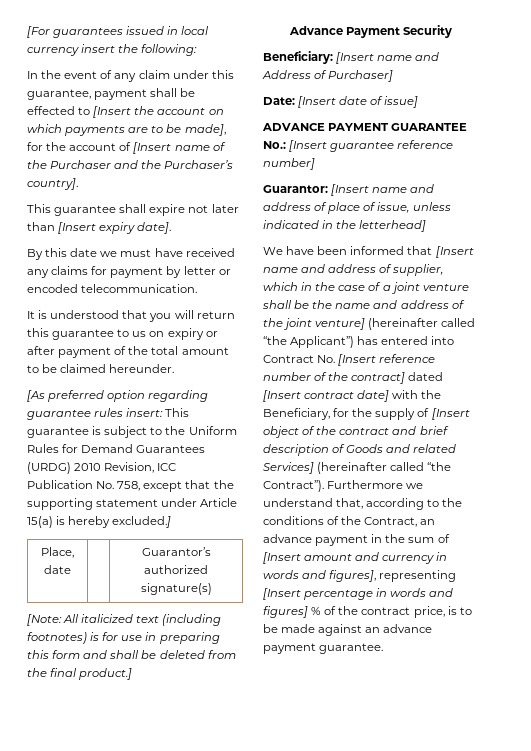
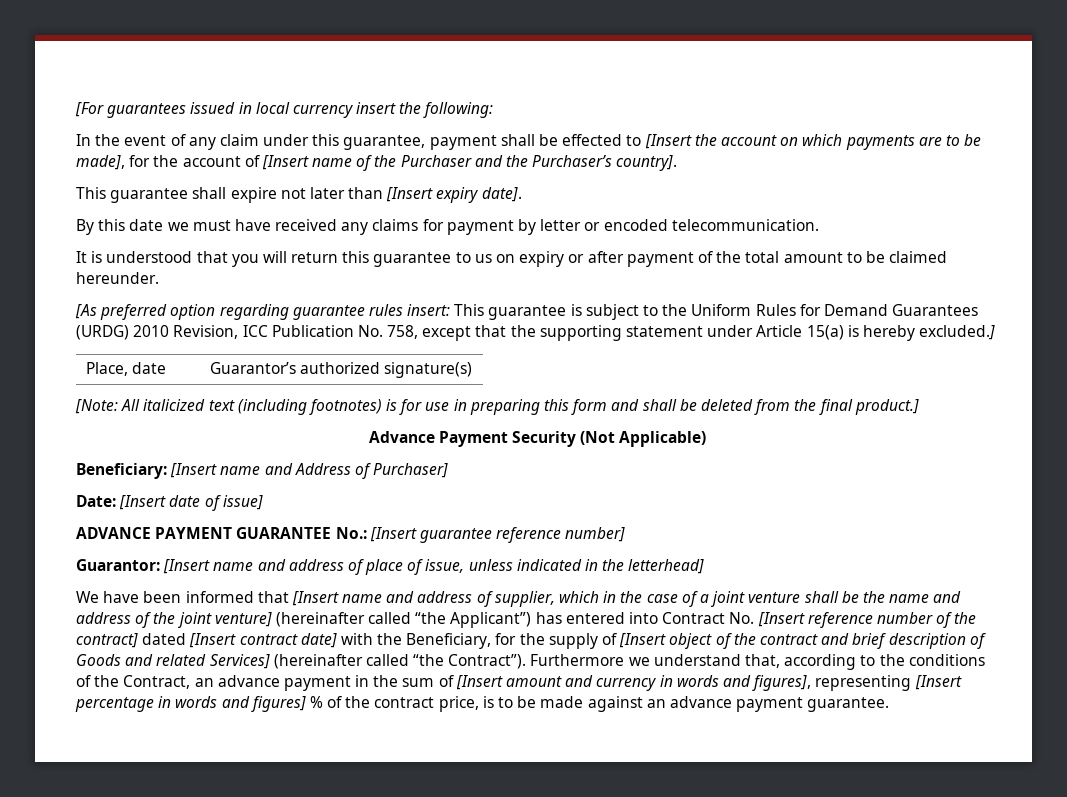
(453, 31) none -> [580,431,707,447] (Not Applicable)

